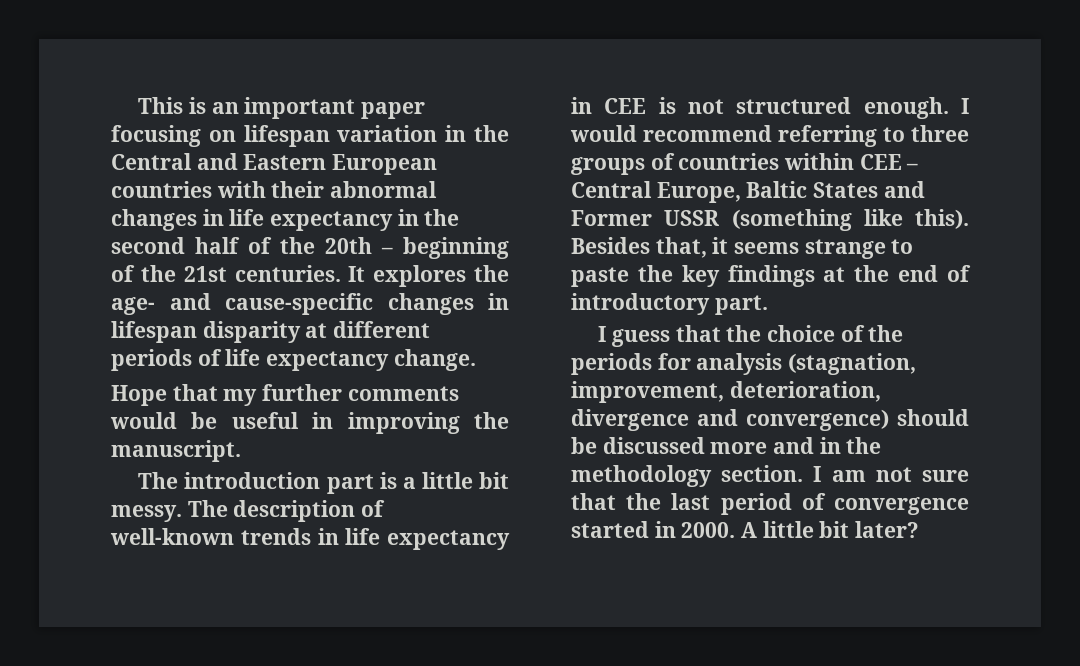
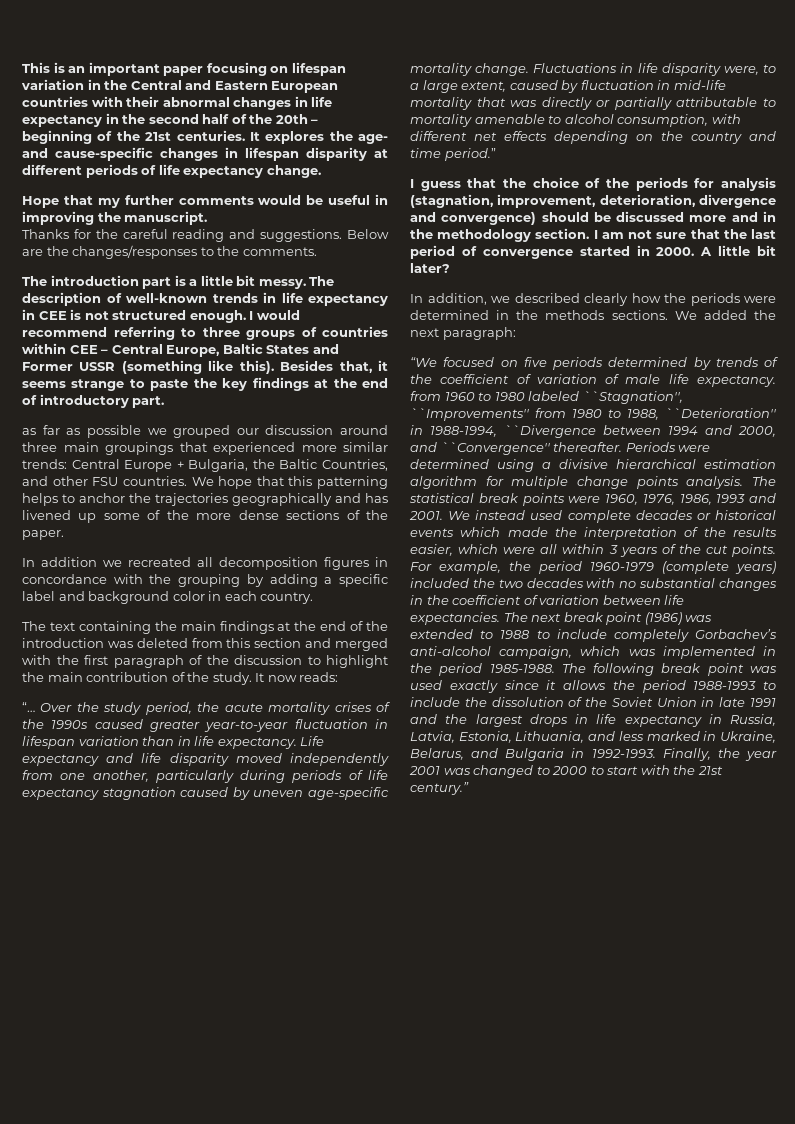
(241, 451) none -> [22,229,389,242] [22,245,317,259] // Thanks for the careful reading and suggestions. Below are the changes/responses to the comments.
(768, 305) none -> [22,425,388,438] [22,442,388,455] [22,459,388,472] [22,476,388,489] [22,493,388,506] [22,510,389,523] [22,530,64,540] [22,557,388,570] [22,574,389,587] [22,591,314,604] [22,621,388,634] [22,638,388,651] [22,655,388,668] [22,672,339,685] [22,702,392,715] [22,719,388,732] [22,736,325,749] [22,753,389,766] [22,770,388,783] [22,787,389,800] [410,63,776,76] [410,80,726,93] [410,97,776,110] [410,114,741,127] [410,131,776,144] [410,148,496,161] // as far as possible we grouped our discussion around three main groupings that experienced more similar trends: Central Europe + Bulgaria, the Baltic Countries, and other FSU countries. We hope that this patterning helps to anchor the trajectories geographically and has livened up some of the more dense sections of the paper. // In addition we recreated all decomposition figures in concordance with the grouping by adding a specific label and background color in each country. // The text containing the main findings at the end of the introduction was deleted from this section and merged with the first paragraph of the discussion to highlight the main contribution of the study. It now reads: // “… Over the study period, the acute mortality crises of the 1990s caused greater year-to-year fluctuation in lifespan variation than in life expectancy. Life expectancy and life disparity moved independently from one another, particularly during periods of life expectancy stagnation caused by uneven age-specific mortality change. Fluctuations in life disparity were, to a large extent, caused by fluctuation in mid-life mortality that was directly or partially attributable to mortality amenable to alcohol consumption, with different net effects depending on the country and time period.”
(920, 529) none -> [410,293,776,306] [410,310,776,320] [410,327,516,340] [410,357,779,370] [410,374,776,387] [410,391,683,404] [410,408,776,421] [410,425,776,438] [410,442,711,455] [410,459,776,472] [410,476,776,489] [409,493,776,506] [409,510,776,523] [410,527,777,540] [410,544,776,557] [410,561,776,574] [410,578,777,591] [410,595,685,605] [410,612,713,625] [410,629,777,642] [410,646,776,659] [410,663,777,676] [410,680,776,693] [410,697,776,707] [410,714,776,727] [410,731,776,743] [410,748,777,761] [409,765,723,778] [410,782,469,795] // In addition, we described clearly how the periods were determined in the methods sections. We added the next paragraph: // “We focused on five periods determined by trends of the coefficient of variation of male life expectancy. from 1960 to 1980 labeled ``Stagnation'', ``Improvements'' from 1980 to 1988, ``Deterioration'' in 1988-1994, ``Divergence between 1994 and 2000, and ``Convergence'' thereafter. Periods were determined using a divisive hierarchical estimation algorithm for multiple change points analysis. The statistical break points were 1960, 1976, 1986, 1993 and 2001. We instead used complete decades or historical events which made the interpretation of the results easier, which were all within 3 years of the cut points. For example, the period 1960-1979 (complete years) included the two decades with no substantial changes in the coefficient of variation between life expectancies. The next break point (1986) was extended to 1988 to include completely Gorbachev’s anti-alcohol campaign, which was implemented in the period 1985-1988. The following break point was used exactly since it allows the period 1988-1993 to include the dissolution of the Soviet Union in late 1991 and the largest drops in life expectancy in Russia, Latvia, Estonia, Lithuania, and less marked in Ukraine, Belarus, and Bulgaria in 1992-1993. Finally, the year 2001 was changed to 2000 to start with the 21st century.”

